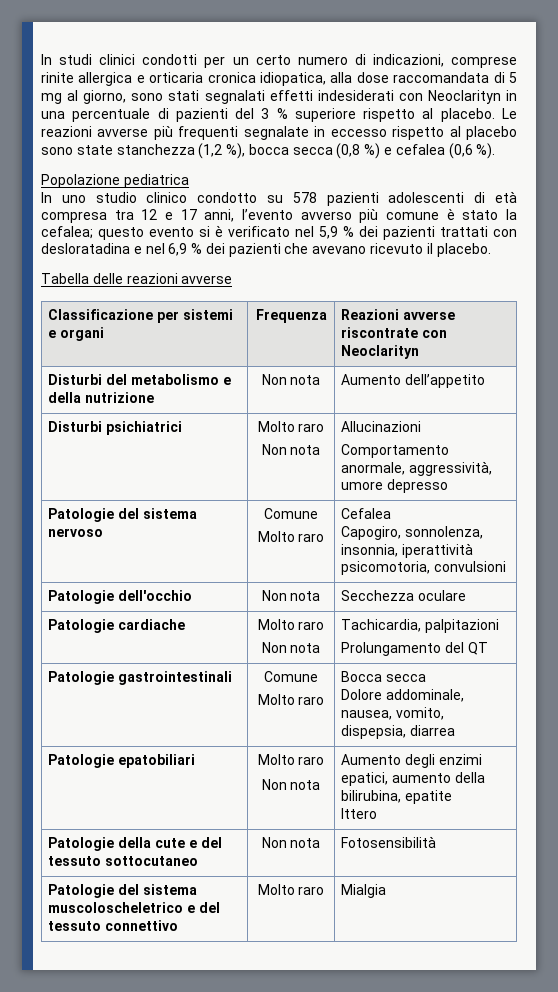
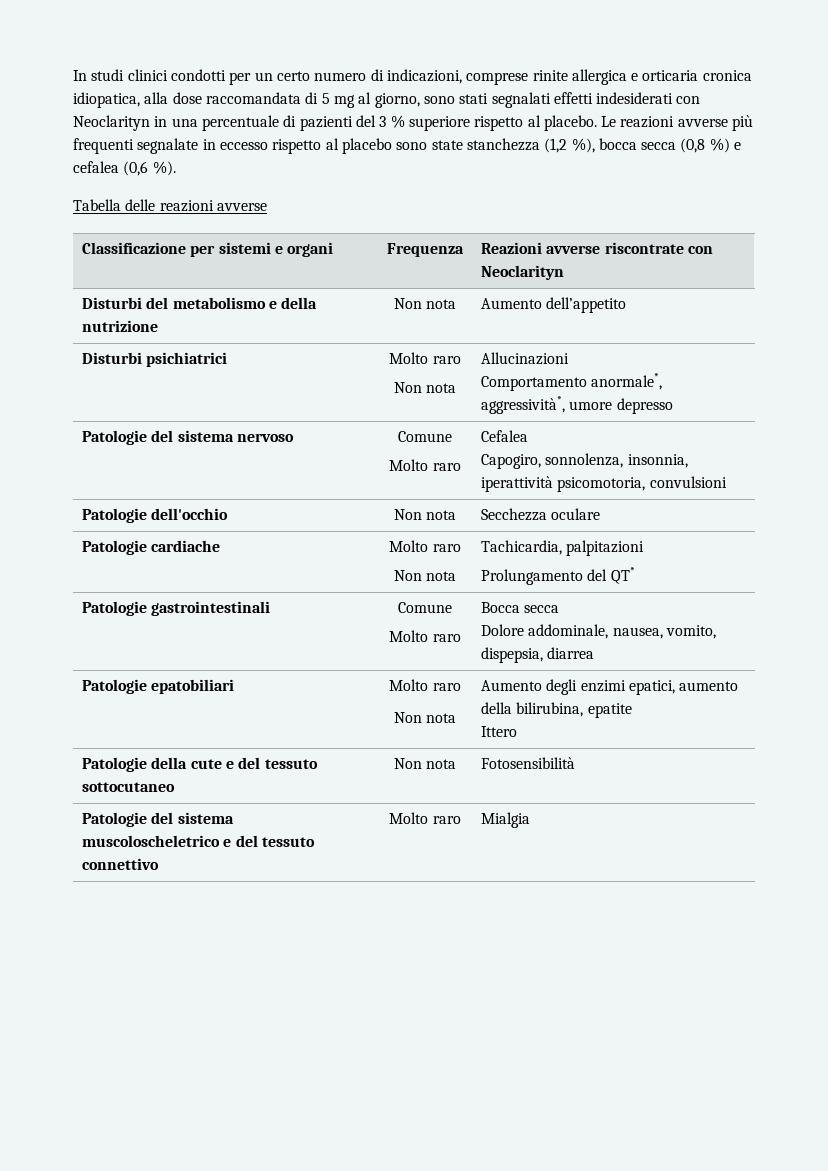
[41,174,189,188] [41,191,517,206] [41,208,517,223] [41,225,517,240] [41,243,491,257] // Popolazione pediatrica // In uno studio clinico condotto su 578 pazienti adolescenti di età compresa tra 12 e 17 anni, l’evento avverso più comune è stato la cefalea; questo evento si è verificato nel 5,9 % dei pazienti trattati con desloratadina e nel 6,9 % dei pazienti che avevano ricevuto il placebo. -> (176, 168) none
[341,461,493,476] anormale, aggressività, -> [591,373,663,390] [481,396,566,414] anormale*, aggressività*,
[467,642,488,655] QT -> [610,567,635,584] QT*

